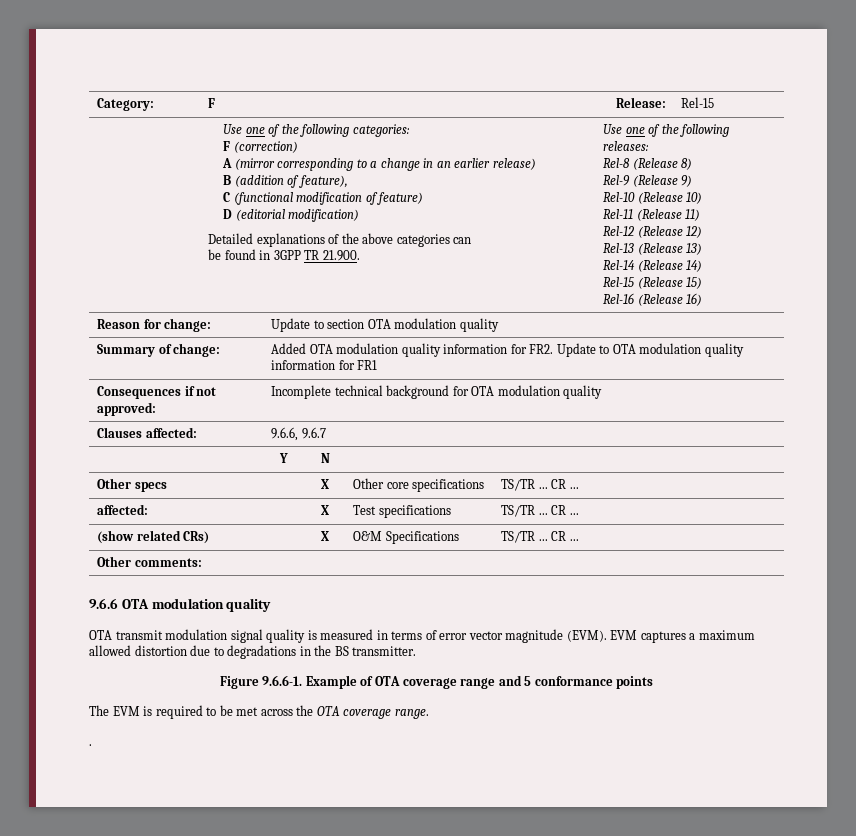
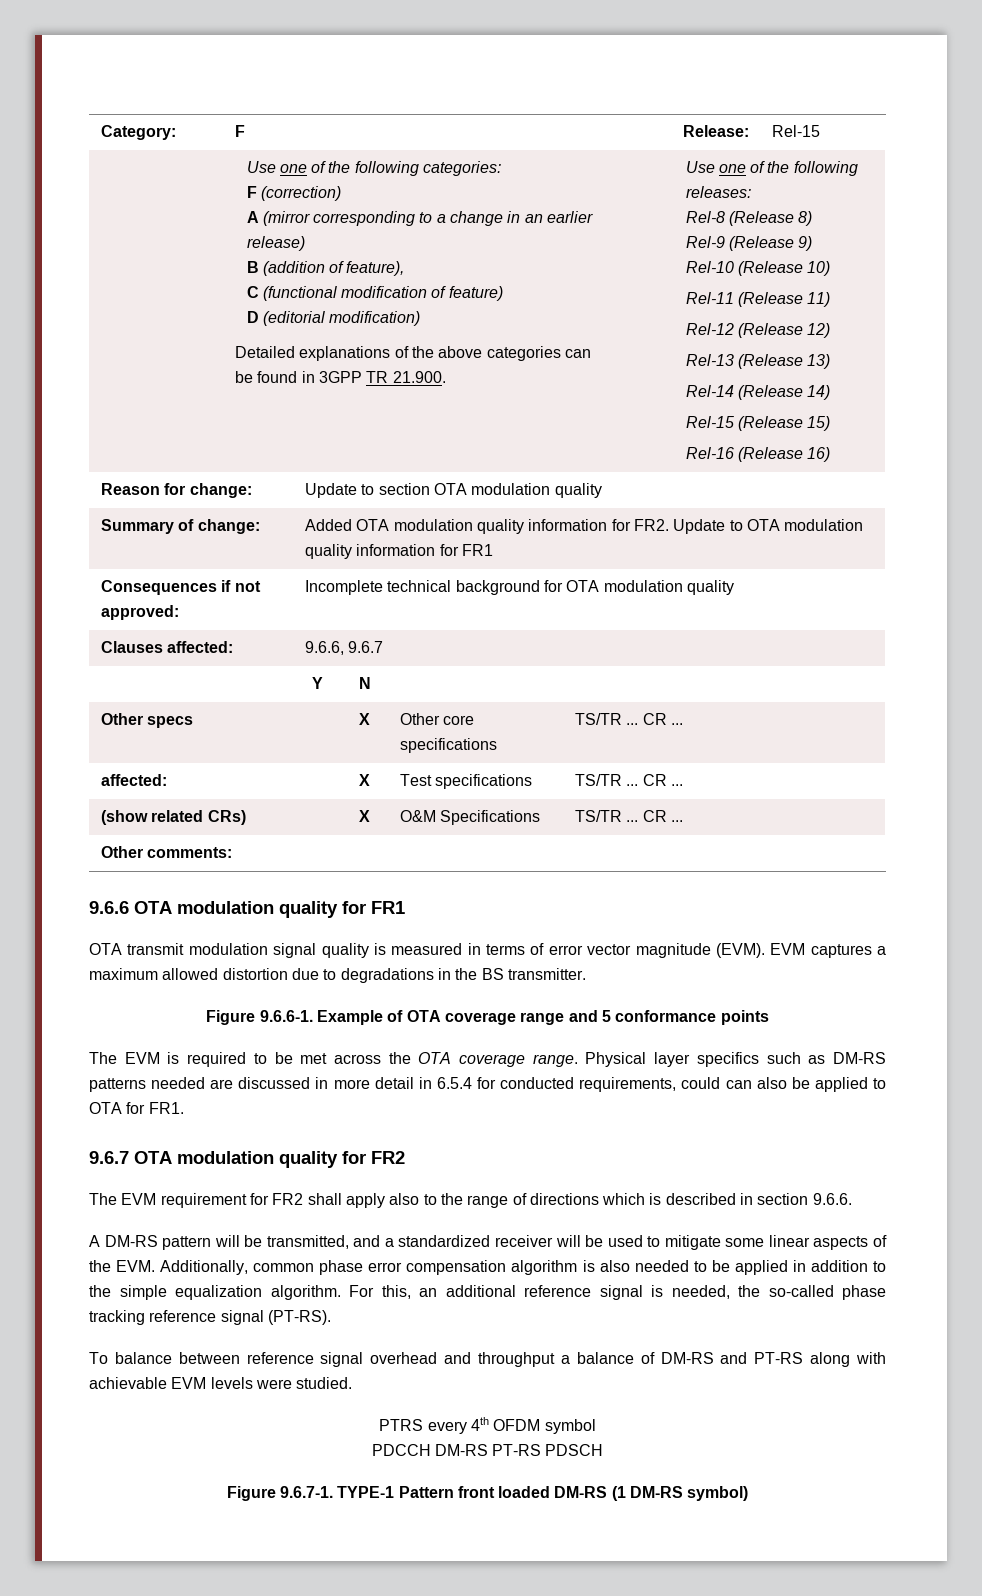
(272, 605) none -> [342,901,405,914] for FR1
[89,744,92,746] // . -> [585,1052,887,1067] [89,1077,887,1092] [89,1102,184,1114] [89,1151,405,1168] [89,1193,852,1208] [89,1235,887,1250] [89,1260,886,1275] [89,1285,886,1300] [89,1310,331,1325] [89,1352,887,1367] [89,1377,353,1389] [379,1417,596,1434] [371,1444,604,1456] [226,1486,749,1501] Physical layer specifics such as DM-RS patterns needed are discussed in more detail in 6.5.4 for conducted requirements, could can also be applied to OTA for FR1. // 9.6.7 OTA modulation quality for FR2 // The EVM requirement for FR2 shall apply also to the range of directions which is described in section 9.6.6. // A DM-RS pattern will be transmitted, and a standardized receiver will be used to mitigate some linear aspects of the EVM. Additionally, common phase error compensation algorithm is also needed to be applied in addition to the simple equalization algorithm. For this, an additional reference signal is needed, the so-called phase tracking reference signal (PT-RS). // To balance between reference signal overhead and throughput a balance of DM-RS and PT-RS along with achievable EVM levels were studied. // PTRS every 4th OFDM symbol // PDCCH DM-RS PT-RS PDSCH // Figure 9.6.7-1. TYPE-1 Pattern front loaded DM-RS (1 DM-RS symbol)

